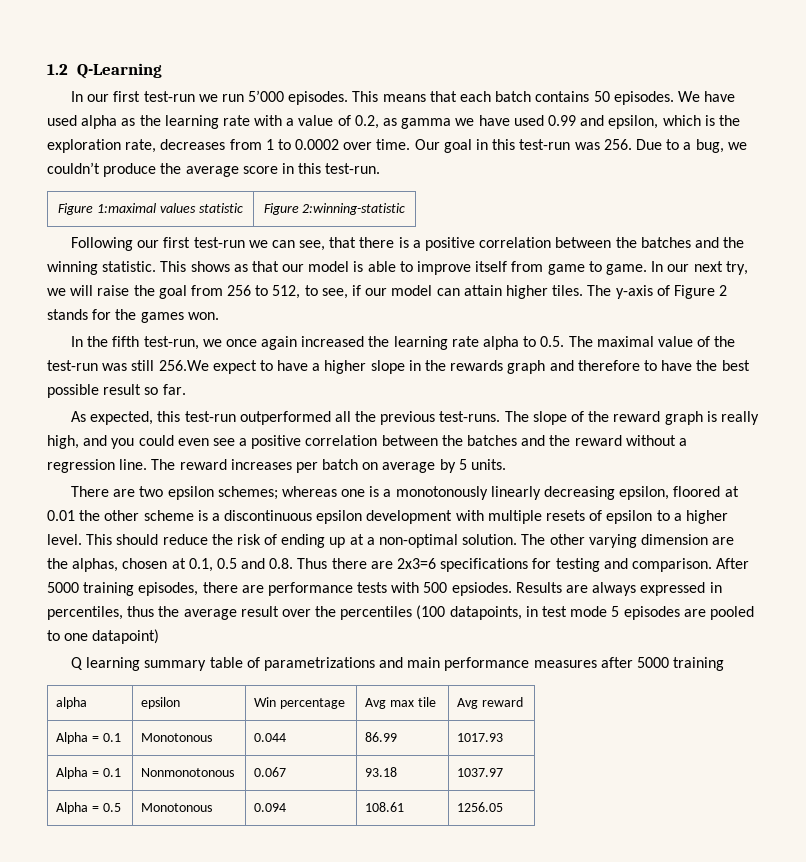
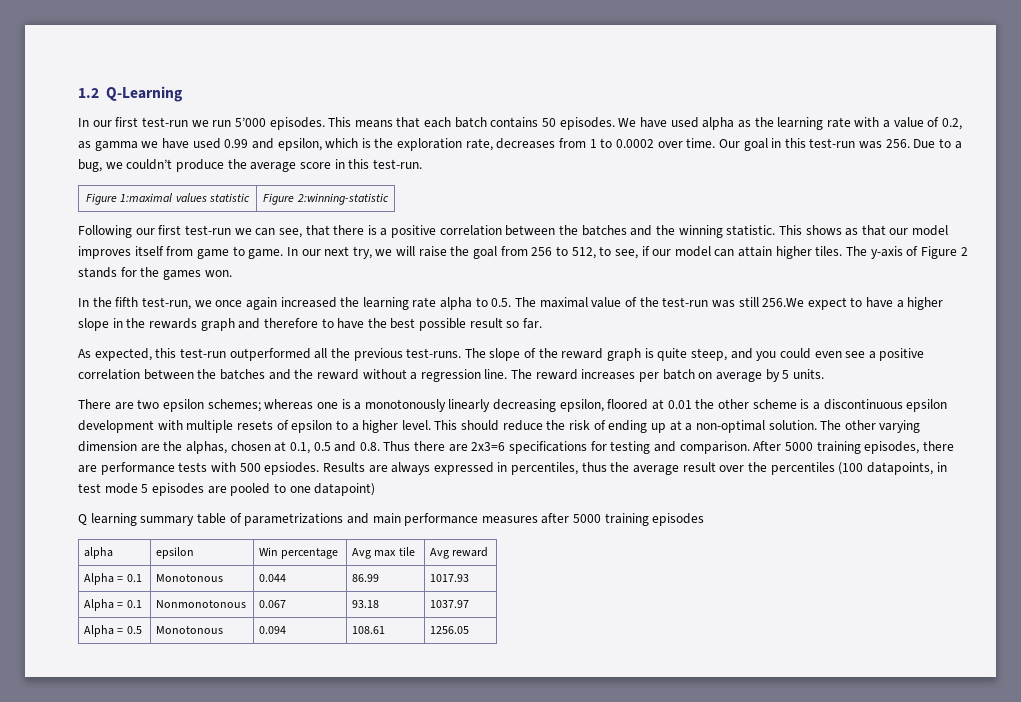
[353,261,472,275] is able to improve -> [78,246,131,259] improves
[720,411,759,425] [47,435,79,449] really high, -> [657,348,727,361] quite steep,
(725, 664) none -> [652,513,705,526] episodes

